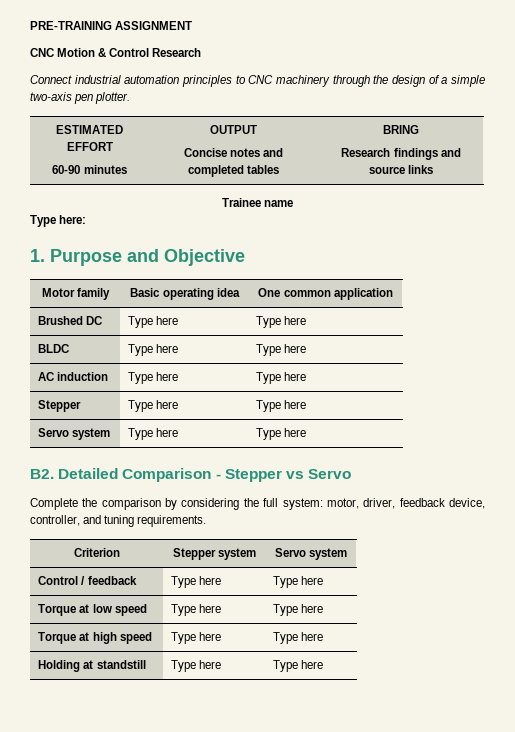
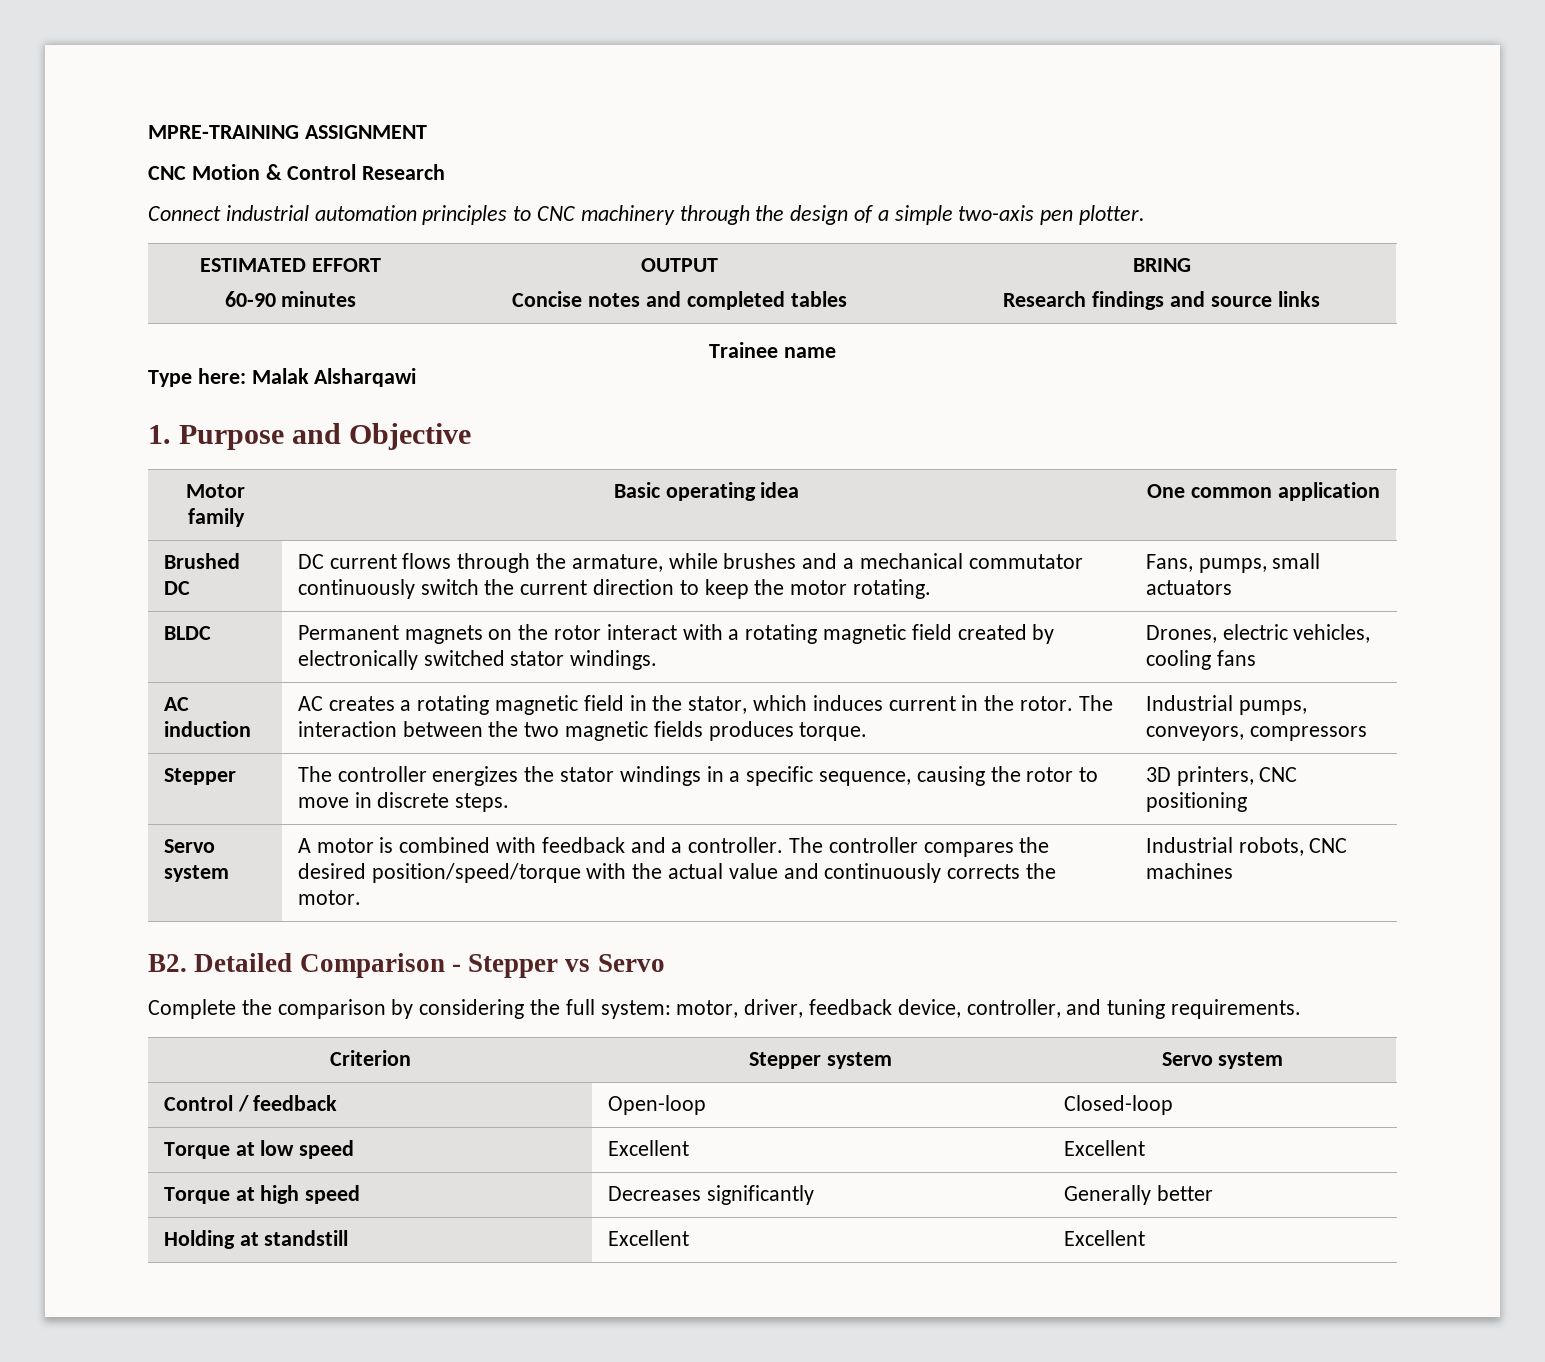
[30,21,112,30] PRE-TRAINING -> [148,125,299,139] MPRE-TRAINING
(87, 219) none -> [251,368,417,387] Malak Alsharqawi
[128,316,179,328] [256,316,307,328] [38,344,70,353] [128,344,179,356] [256,344,307,356] [38,372,109,381] [128,372,179,384] [256,372,307,384] [38,400,82,412] [128,400,179,412] [256,400,307,412] [38,428,111,440] [128,428,179,440] [256,428,307,440] Type here | Type here // BLDC | Type here | Type here // AC induction | Type here | Type here // Stepper | Type here | Type here // Servo system | Type here | Type here -> [297,553,1083,573] [297,579,932,599] [1145,553,1321,573] [1145,580,1232,595] [163,626,211,640] [297,624,1055,644] [297,650,658,670] [1145,624,1371,643] [1145,650,1256,670] [163,697,189,711] [163,721,251,737] [297,695,1113,715] [297,721,868,741] [1145,695,1307,715] [1145,726,1367,741] [163,768,236,785] [297,766,1099,786] [297,792,510,812] [1145,766,1298,786] [1145,792,1247,812] [163,839,215,853] [163,865,229,882] [297,837,1050,857] [297,863,1057,883] [297,890,361,905] [1145,837,1348,856] [1145,863,1233,879] DC current flows through the armature, while brushes and a mechanical commutator continuously switch the current direction to keep the motor rotating. | Fans, pumps, small actuators // BLDC | Permanent magnets on the rotor interact with a rotating magnetic field created by electronically switched stator windings. | Drones, electric vehicles, cooling fans // AC induction | AC creates a rotating magnetic field in the stator, which induces current in the rotor. The interaction between the two magnetic fields produces torque. | Industrial pumps, conveyors, compressors // Stepper | The controller energizes the stator windings in a specific sequence, causing the rotor to move in discrete steps. | 3D printers, CNC positioning // Servo system | A motor is combined with feedback and a controller. The controller compares the desired position/speed/torque with the actual value and continuously corrects the motor. | Industrial robots, CNC machines
[171,576,222,588] [273,576,324,588] Type here | Type here -> [607,1095,706,1115] [1063,1095,1173,1115] Open-loop | Closed-loop
[171,604,222,616] [273,604,324,616] Type here | Type here -> [607,1140,689,1156] [1063,1140,1145,1156] Excellent | Excellent
[171,632,222,644] [273,632,324,644] Type here | Type here -> [607,1185,814,1205] [1063,1185,1213,1205] Decreases significantly | Generally better
[171,660,222,672] [273,660,324,672] Type here | Type here -> [607,1230,689,1246] [1063,1230,1145,1246] Excellent | Excellent

